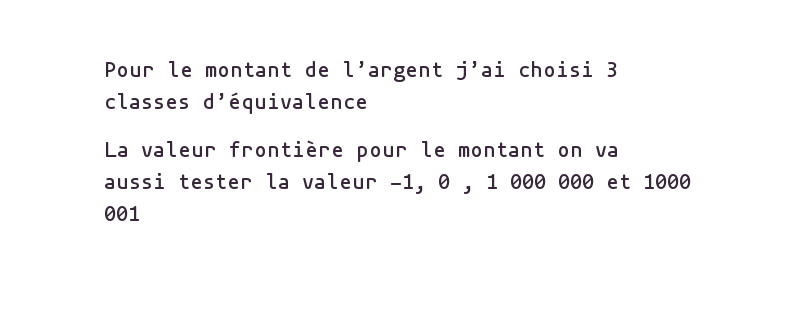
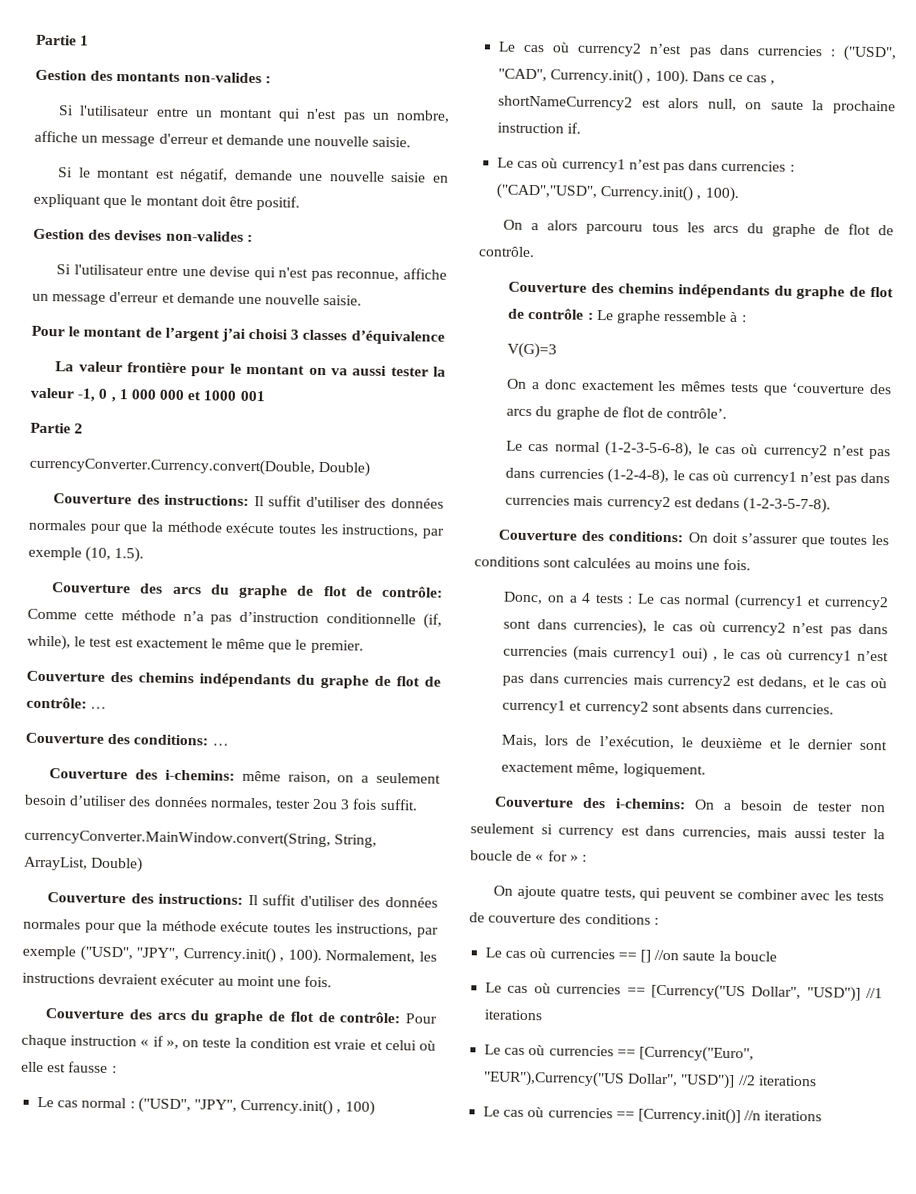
(104, 69) none -> [35,34,90,46] [35,69,271,84] [58,105,451,123] [34,130,412,148] [58,167,449,183] [33,193,301,211] [33,228,253,242] [56,264,447,282] [32,291,363,306] Partie 1 // Gestion des montants non-valides : // Si l'utilisateur entre un montant qui n'est pas un nombre, affiche un message d'erreur et demande une nouvelle saisie. // Si le montant est négatif, demande une nouvelle saisie en expliquant que le montant doit être positif. // Gestion des devises non-valides : // Si l'utilisateur entre une devise qui n'est pas reconnue, affiche un message d'erreur et demande une nouvelle saisie. //
(140, 213) none -> [30,422,84,434] [29,456,371,477] [53,493,445,509] [28,519,445,539] [28,546,145,563] [52,582,444,599] [27,608,442,629] [27,634,364,654] [26,670,441,689] [26,696,108,709] [25,732,229,746] [49,768,442,785] [24,794,418,811] [24,828,378,849] [24,856,144,873] [47,892,439,908] [23,918,440,938] [22,945,437,965] [22,972,333,988] [45,1008,437,1025] [21,1034,436,1051] [21,1061,117,1074] [37,1096,375,1116] [498,41,897,62] [498,68,776,86] [498,95,896,115] [497,122,582,134] [497,157,795,174] [496,183,739,203] [503,219,894,238] [478,246,535,258] [508,281,894,300] [508,307,747,324] [507,342,558,359] [507,378,892,396] [506,406,728,421] [506,440,891,460] [505,467,890,486] [505,494,832,514] [498,529,889,548] [474,556,752,571] [503,591,889,611] [503,618,888,637] [503,645,889,664] [502,673,887,690] [502,699,835,715] [501,734,887,751] [501,762,706,778] [494,796,886,813] [470,823,885,840] [470,850,587,862] [493,885,884,902] [469,912,659,925] [485,947,777,963] [485,982,883,1002] [484,1009,544,1021] [484,1044,754,1063] [483,1070,817,1090] [483,1106,823,1125] // Partie 2 // currencyConverter.Currency.convert(Double, Double) // Couverture des instructions: Il suffit d'utiliser des données normales pour que la méthode exécute toutes les instructions, par exemple (10, 1.5). // Couverture des arcs du graphe de flot de contrôle: Comme cette méthode n’a pas d’instruction conditionnelle (if, while), le test est exactement le même que le premier. // Couverture des chemins indépendants du graphe de flot de contrôle: … // Couverture des conditions: … // Couverture des i-chemins: même raison, on a seulement besoin d’utiliser des données normales, tester 2ou 3 fois suffit. // currencyConverter.MainWindow.convert(String, String, ArrayList, Double) // Couverture des instructions: Il suffit d'utiliser des données normales pour que la méthode exécute toutes les instructions, par exemple ("USD", "JPY", Currency.init() , 100). Normalement, les instructions devraient exécuter au moint une fois. // Couverture des arcs du graphe de flot de contrôle: Pour chaque instruction « if », on teste la condition est vraie et celui où elle est fausse : // Le cas normal : ("USD", "JPY", Currency.init() , 100) // Le cas où currency2 n’est pas dans currencies : ("USD", "CAD", Currency.init() , 100). Dans ce cas , shortNameCurrency2 est alors null, on saute la prochaine instruction if. // Le cas où currency1 n’est pas dans currencies : ("CAD","USD", Currency.init() , 100). // On a alors parcouru tous les arcs du graphe de flot de contrôle. // Couverture des chemins indépendants du graphe de flot de contrôle : Le graphe ressemble à : // V(G)=3 // On a donc exactement les mêmes tests que ‘couverture des arcs du graphe de flot de contrôle’. // Le cas normal (1-2-3-5-6-8), le cas où currency2 n’est pas dans currencies (1-2-4-8), le cas où currency1 n’est pas dans currencies mais currency2 est dedans (1-2-3-5-7-8). // Couverture des conditions: On doit s’assurer que toutes les conditions sont calculées au moins une fois. // Donc, on a 4 tests : Le cas normal (currency1 et currency2 sont dans currencies), le cas où currency2 n’est pas dans currencies (mais currency1 oui) , le cas où currency1 n’est pas dans currencies mais currency2 est dedans, et le cas où currency1 et currency2 sont absents dans currencies. // Mais, lors de l’exécution, le deuxième et le dernier sont exactement même, logiquement. // Couverture des i-chemins: On a besoin de tester non seulement si currency est dans currencies, mais aussi tester la boucle de « for » : // On ajoute quatre tests, qui peuvent se combiner avec les tests de couverture des conditions : // Le cas où currencies == [] //on saute la boucle // Le cas où currencies == [Currency("US Dollar", "USD")] //1 iterations // Le cas où currencies == [Currency("Euro", "EUR"),Currency("US Dollar", "USD")] //2 iterations // Le cas où currencies == [Currency.init()] //n iterations

